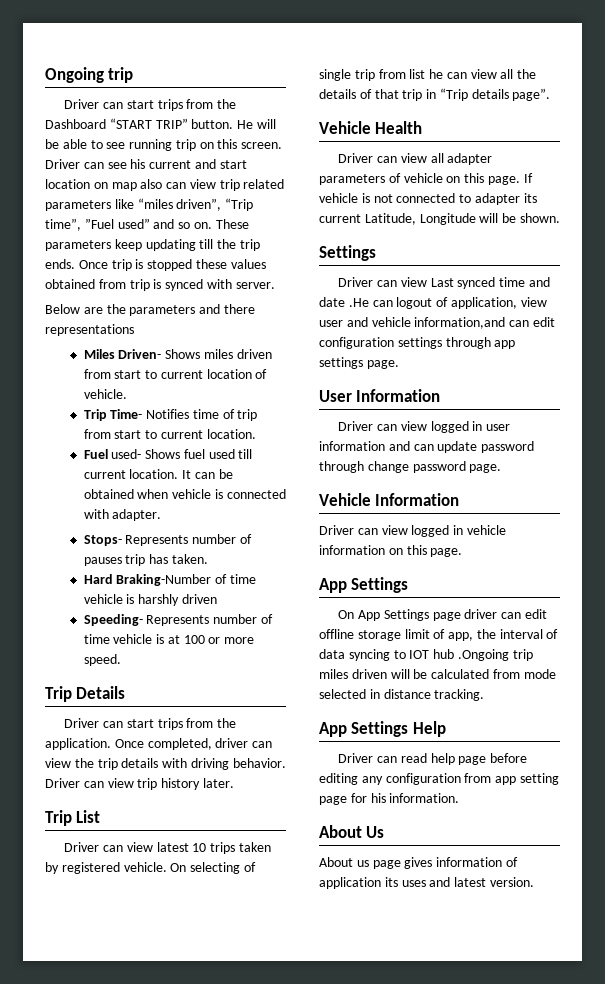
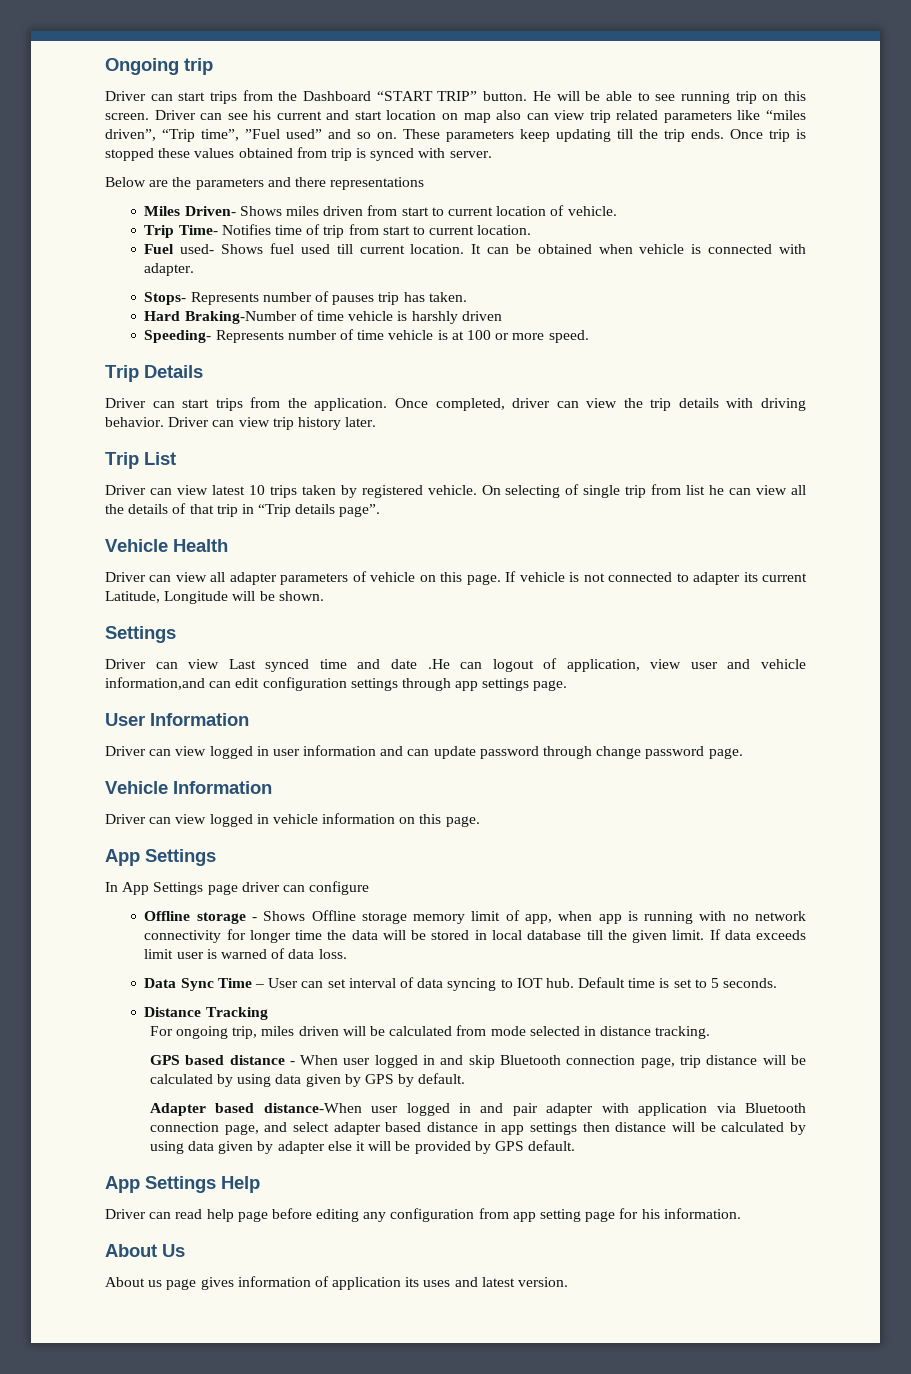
[338,610,355,619] On -> [105,882,118,892] In
[524,609,547,619] [319,629,496,641] edit offline storage limit of app, the -> [309,881,370,895] [144,910,807,924] [144,929,807,943] [144,948,347,959] [144,978,346,991] configure // Offline storage - Shows Offline storage memory limit of app, when app is running with no network connectivity for longer time the data will be stored in local database till the given limit. If data exceeds limit user is warned of data loss. // Data Sync Time – User can set
[433,649,533,661] hub .Ongoing trip -> [545,977,778,988] [144,1007,268,1020] [149,1026,258,1039] hub. Default time is set to 5 seconds. // Distance Tracking // For ongoing trip,
(485, 695) none -> [149,1055,806,1068] [149,1073,466,1087] [149,1103,806,1116] [149,1122,806,1135] [149,1140,576,1154] // GPS based distance - When user logged in and skip Bluetooth connection page, trip distance will be calculated by using data given by GPS by default. // Adapter based distance-When user logged in and pair adapter with application via Bluetooth connection page, and select adapter based distance in app settings then distance will be calculated by using data given by adapter else it will be provided by GPS default.

